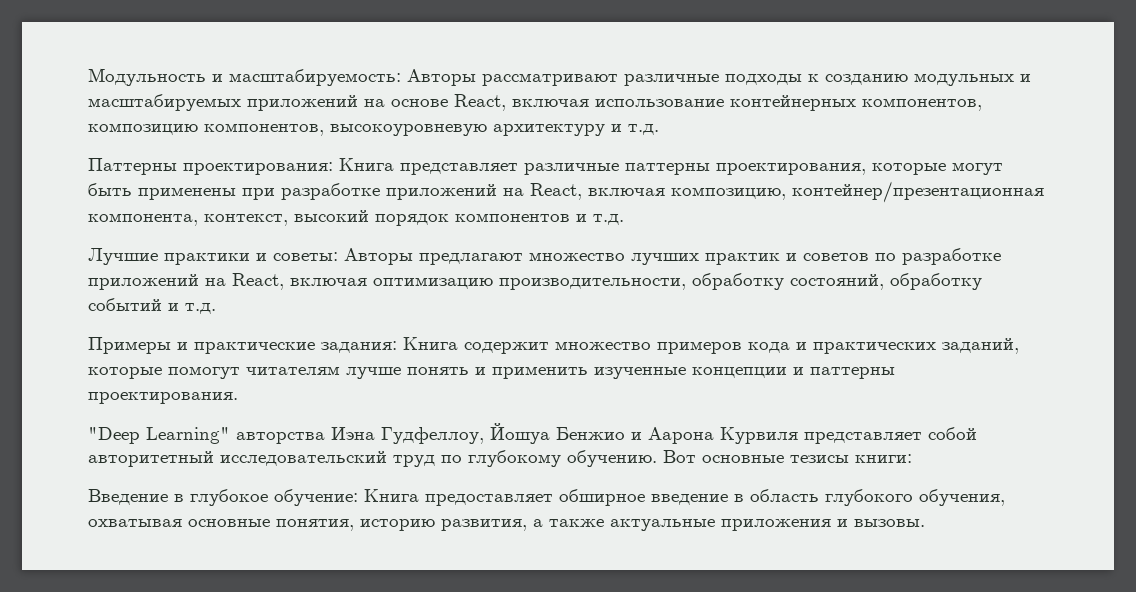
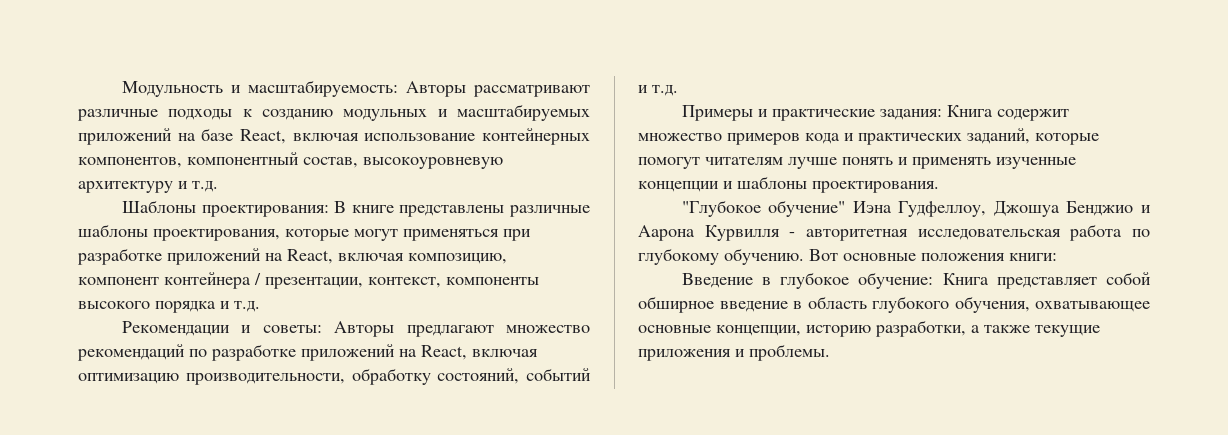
[391,99,448,107] основе -> [201,128,234,141] базе
[88,123,324,136] композицию компонентов, -> [187,152,358,168] компонентный состав,
[88,158,710,175] Паттерны проектирования: Книга представляет различные паттерны -> [121,200,590,217] [78,224,148,237] Шаблоны проектирования: В книге представлены различные шаблоны
[88,183,236,200] быть применены -> [403,229,499,241] применяться
[792,181,1044,203] [88,210,624,226] [88,248,250,265] контейнер/презентационная компонента, контекст, высокий порядок компонентов и т.д. // Лучшие практики -> [78,272,539,289] [78,301,260,313] [121,321,230,336] компонент контейнера / презентации, контекст, компоненты высокого порядка и т.д. // Рекомендации
[631,253,869,265] лучших практик и советов -> [77,344,185,361] рекомендаций
[890,273,982,290] обработку -> (520, 376) none
[492,366,588,379] применить -> [912,157,991,169] применять
[810,367,895,379] паттерны -> [737,176,807,189] шаблоны
[88,422,977,444] [88,451,435,467] "Deep Learning" авторства Иэна Гудфеллоу, Йошуа Бенжио и Аарона Курвиля представляет собой авторитетный исследовательский труд -> [681,200,1151,217] [638,224,1123,241] "Глубокое обучение" Иэна Гудфеллоу, Джошуа Бенджио и Аарона Курвилля - авторитетная исследовательская работа
[790,455,849,463] тезисы -> [921,253,1005,261] положения
[425,494,553,506] предоставляет -> [996,272,1151,289] представляет собой
[88,519,527,531] охватывая основные понятия, историю развития, -> [1035,301,1150,312] [638,320,966,337] охватывающее основные концепции, историю разработки,
[610,519,715,531] актуальные -> [1035,325,1100,337] текущие
[854,519,925,527] вызовы. -> [749,344,830,361] проблемы.

